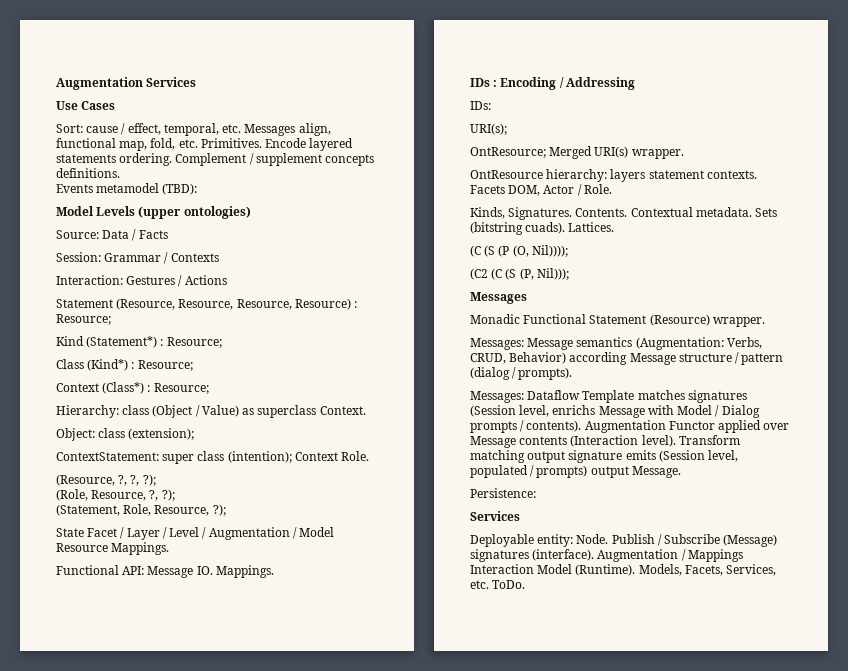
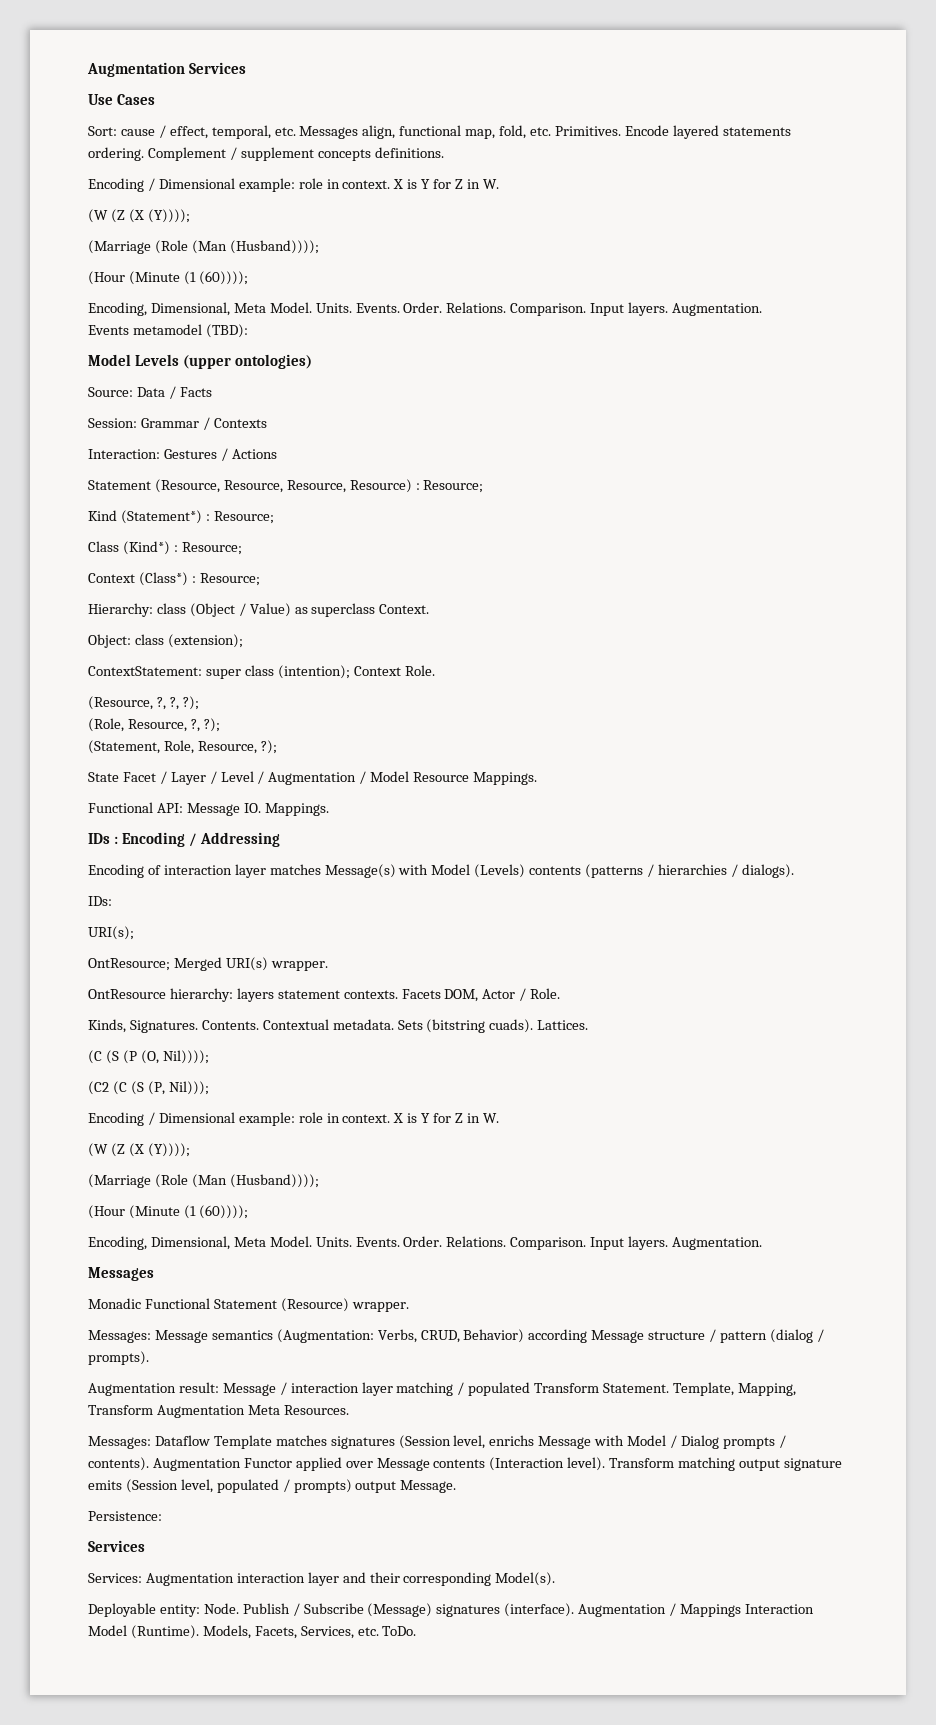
(120, 173) none -> [88,178,499,192] [88,209,190,223] [88,240,319,254] [88,271,248,285] [88,302,763,316] // Encoding / Dimensional example: role in context. X is Y for Z in W. // (W (Z (X (Y)))); // (Marriage (Role (Man (Husband)))); // (Hour (Minute (1 (60)))); // Encoding, Dimensional, Meta Model. Units. Events. Order. Relations. Comparison. Input layers. Augmentation.
(635, 83) none -> [88,864,794,878] // Encoding of interaction layer matches Message(s) with Model (Levels) contents (patterns / hierarchies / dialogs).
(569, 274) none -> [88,1112,499,1126] [88,1143,190,1157] [88,1174,319,1188] [88,1205,248,1219] [88,1236,763,1250] // Encoding / Dimensional example: role in context. X is Y for Z in W. // (W (Z (X (Y)))); // (Marriage (Role (Man (Husband)))); // (Hour (Minute (1 (60)))); // Encoding, Dimensional, Meta Model. Units. Events. Order. Relations. Comparison. Input layers. Augmentation.
(573, 373) none -> [88,1382,796,1396] [88,1405,349,1418] // Augmentation result: Message / interaction layer matching / populated Transform Statement. Template, Mapping, Transform Augmentation Meta Resources.
(520, 516) none -> [88,1572,556,1586] // Services: Augmentation interaction layer and their corresponding Model(s).

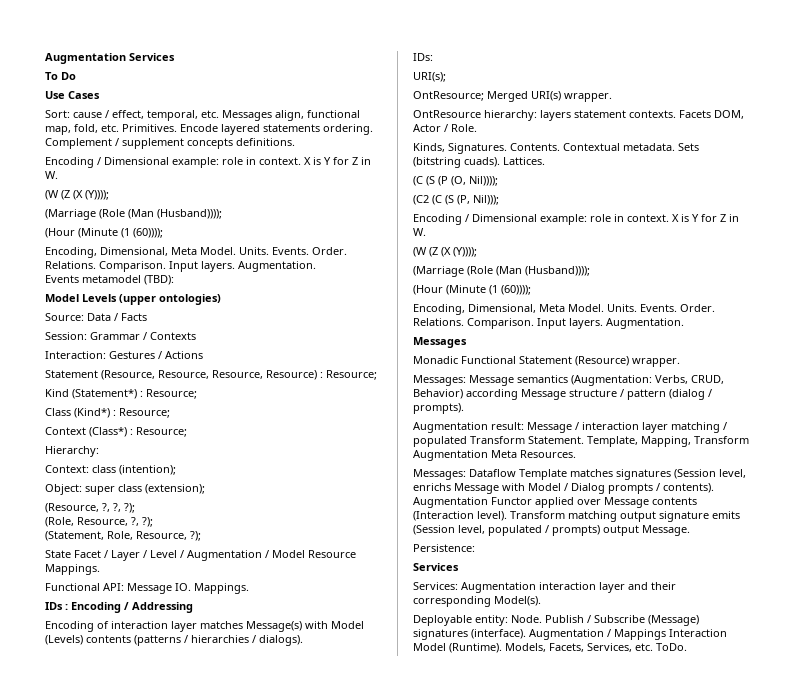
(246, 68) none -> [45,72,76,80] // To Do
[156,603,430,617] class (Object / Value) as superclass Context. -> [45,465,176,475] // Context: class (intention);
(131, 641) none -> [85,486,115,495] super
[88,665,435,679] // ContextStatement: super class (intention); Context Role. -> (205, 489) none

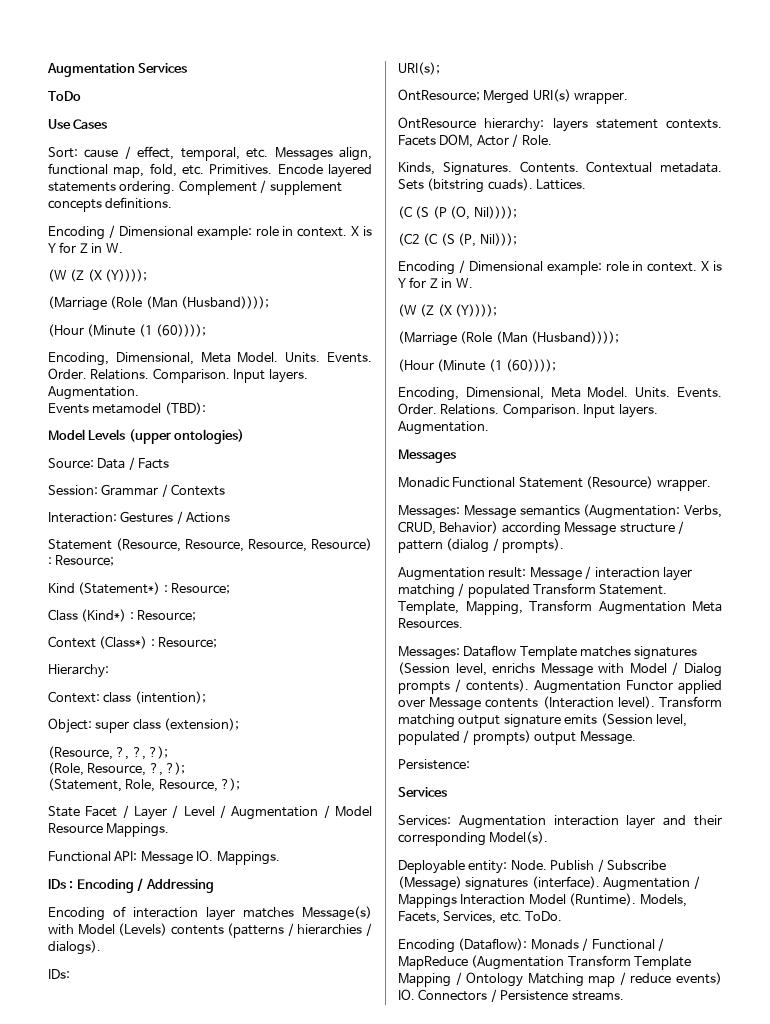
[45,72,76,80] To Do -> [48,91,81,101] ToDo
(687, 647) none -> [398,938,664,953] [398,955,692,970] [398,972,722,987] [398,989,624,1002] // Encoding (Dataflow): Monads / Functional / MapReduce (Augmentation Transform Template Mapping / Ontology Matching map / reduce events) IO. Connectors / Persistence streams.

